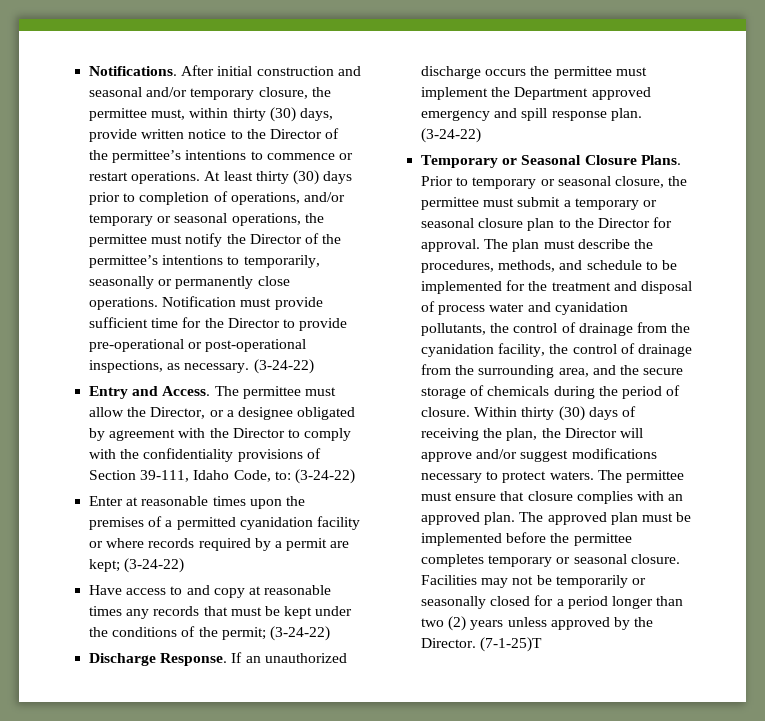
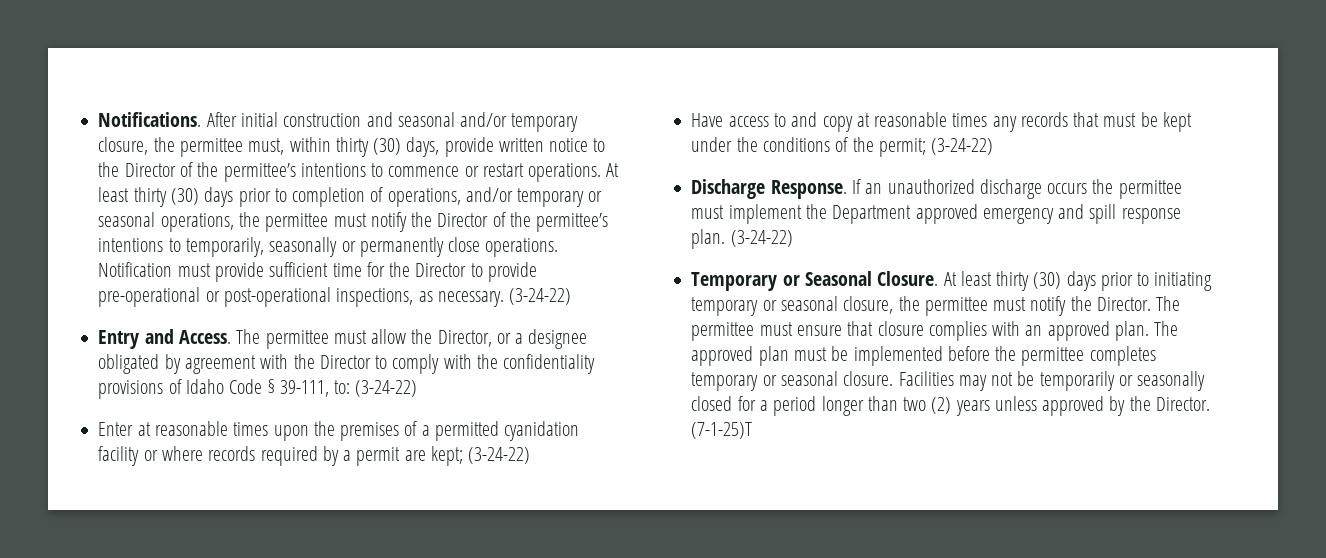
[89,470,271,482] Section 39-111, Idaho Code, -> [185,379,329,397] Idaho Code § 39-111,
[584,155,681,165] [421,176,469,186] Closure Plans. Prior to -> [877,271,1213,291] Closure. At least thirty (30) days prior to initiating
[517,197,657,210] [421,217,673,231] [421,239,653,252] [421,260,677,273] [421,280,692,294] [421,301,628,315] [421,322,691,336] [421,343,692,357] [421,364,684,378] [421,385,681,399] [421,406,636,421] [421,428,643,441] [421,448,657,462] [421,471,594,483] submit a temporary or seasonal closure plan to the Director for approval. The plan must describe the procedures, methods, and schedule to be implemented for the treatment and disposal of process water and cyanidation pollutants, the control of drainage from the cyanidation facility, the control of drainage from the surrounding area, and the secure storage of chemicals during the period of closure. Within thirty (30) days of receiving the plan, the Director will approve and/or suggest modifications necessary to protect waters. -> [1030,296,1151,316] notify the Director.

